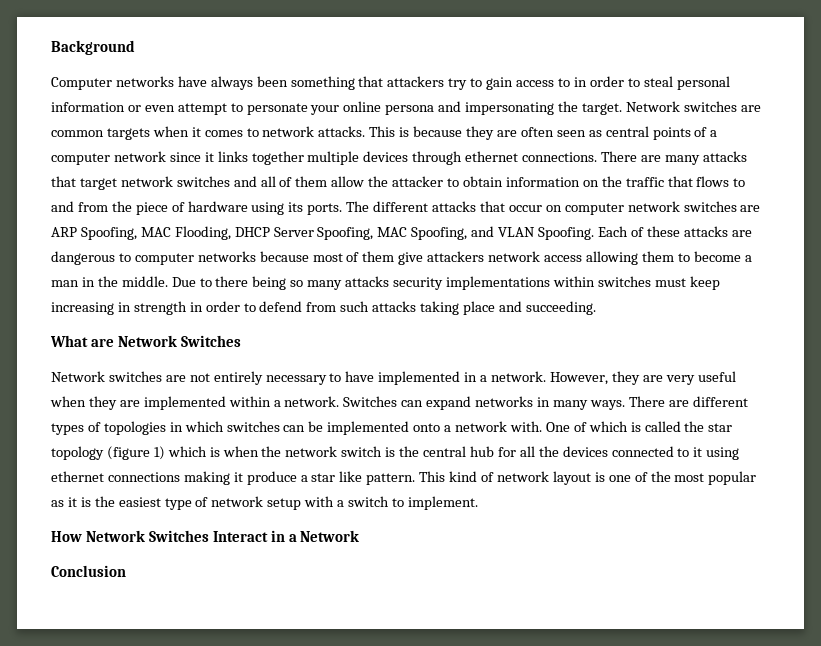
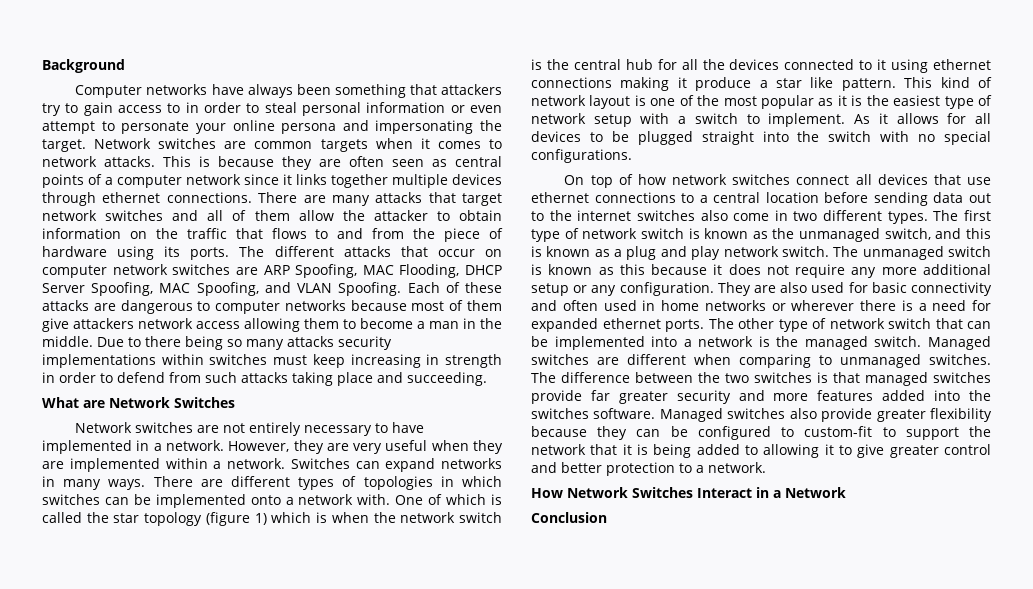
(478, 503) none -> [854,113,991,124] [531,131,991,145] [531,149,632,163] [564,174,991,188] [531,192,991,206] [531,210,991,224] [531,228,991,242] [531,246,991,260] [531,264,991,278] [531,282,992,296] [531,300,991,311] [531,318,991,332] [531,336,991,350] [531,354,991,368] [531,372,991,386] [531,390,992,404] [531,408,992,422] [531,426,991,440] [531,444,991,458] [531,462,766,476] As it allows for all devices to be plugged straight into the switch with no special configurations. // On top of how network switches connect all devices that use ethernet connections to a central location before sending data out to the internet switches also come in two different types. The first type of network switch is known as the unmanaged switch, and this is known as a plug and play network switch. The unmanaged switch is known as this because it does not require any more additional setup or any configuration. They are also used for basic connectivity and often used in home networks or wherever there is a need for expanded ethernet ports. The other type of network switch that can be implemented into a network is the managed switch. Managed switches are different when comparing to unmanaged switches. The difference between the two switches is that managed switches provide far greater security and more features added into the switches software. Managed switches also provide greater flexibility because they can be configured to custom-fit to support the network that it is being added to allowing it to give greater control and better protection to a network.

